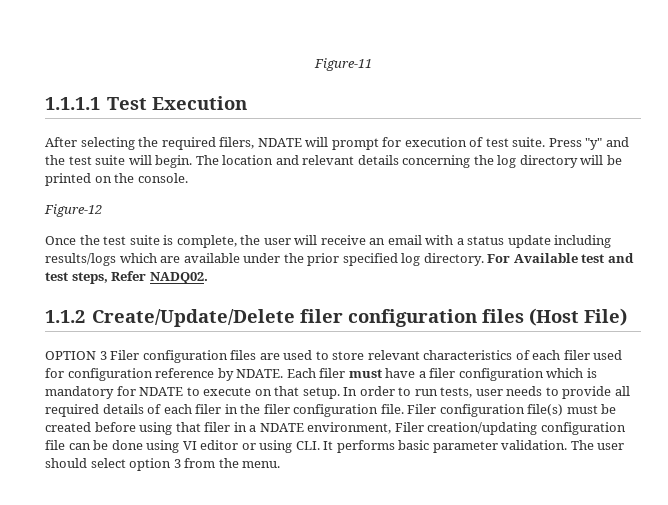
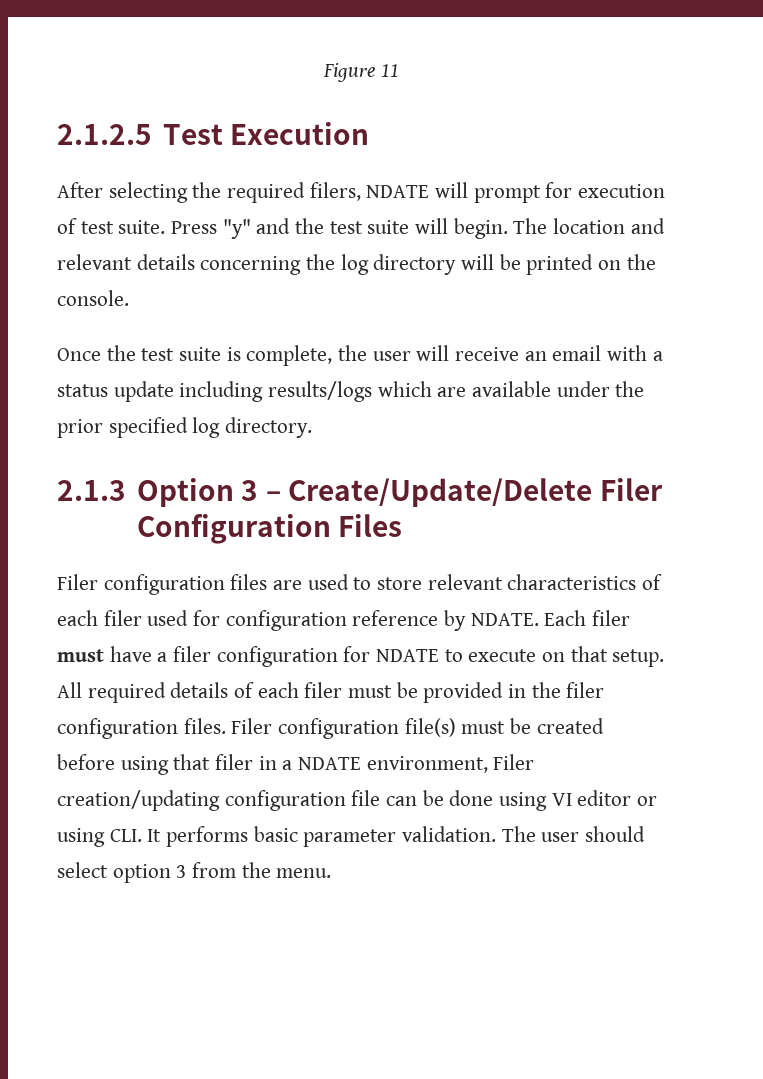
[313,58,372,71] [45,97,100,110] Figure-11 // 1.1.1.1 -> [323,63,399,82] [57,124,152,145] Figure 11 // 2.1.2.5
[44,204,102,217] // Figure-12 -> (129, 298) none
[487,253,634,263] [45,271,208,284] [45,308,627,327] [45,351,107,360] For Available test and test steps, Refer NADQ02. // 1.1.2 Create/Update/Delete filer configuration files (Host File) // OPTION 3 -> [57,478,663,507] [136,514,403,544] // 2.1.3 Option 3 – Create/Update/Delete Filer Configuration Files //
[546,368,597,378] [45,386,114,399] which is mandatory -> (338, 656) none
[343,386,630,399] In order to run tests, user needs to provide all -> [57,682,82,698] All
(222, 409) none -> [348,682,504,703] must be provided
[380,404,404,414] file. -> [183,718,226,734] files.

